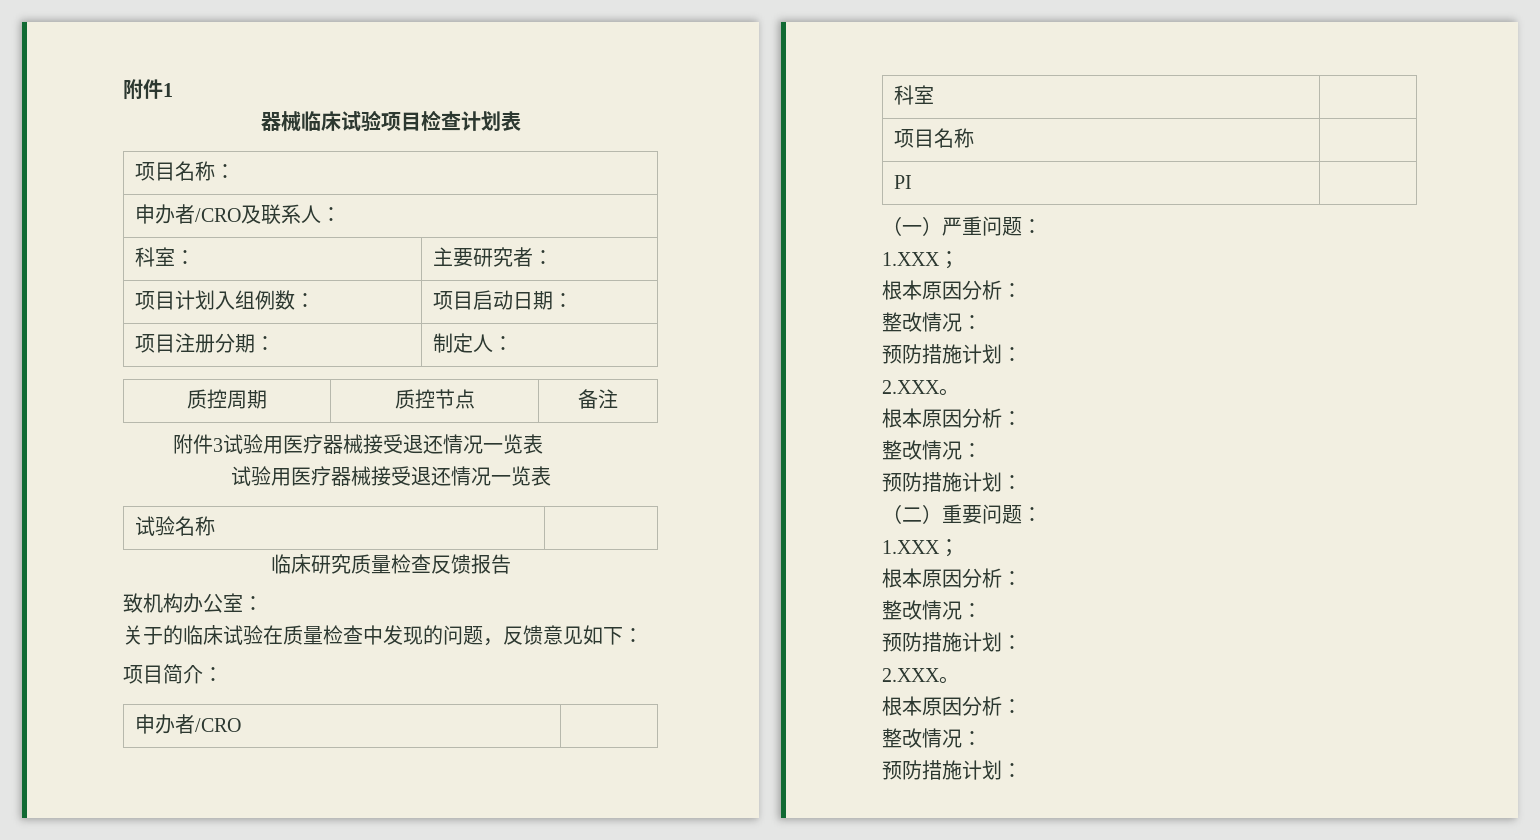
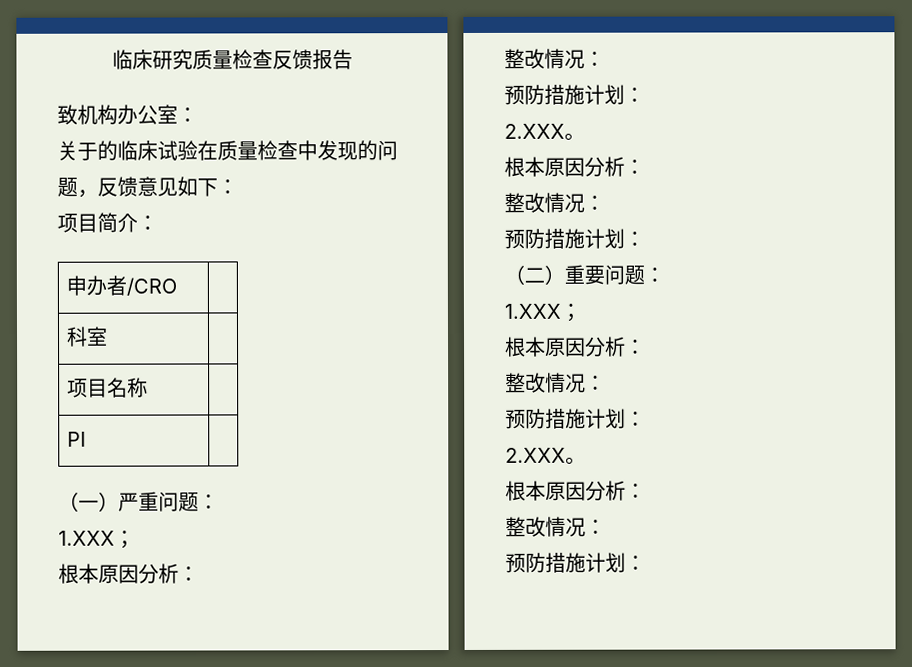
[123,79,173,100] [260,110,521,132] [134,161,235,181] [134,204,341,225] [134,247,195,267] [432,247,553,267] [134,290,315,310] [432,290,573,310] [134,333,275,353] [432,333,513,353] [187,389,267,409] [394,389,475,409] [578,389,618,409] [173,434,544,454] [230,466,551,486] [134,516,215,536] 附件1 // 器械临床试验项目检查计划表 // 项目名称： // 申办者/CRO及联系人： // 科室： | 主要研究者： // 项目计划入组例数： | 项目启动日期： // 项目注册分期： | 制定人： // 质控周期 | 质控节点 | 备注 // 附件3试验用医疗器械接受退还情况一览表 // 试验用医疗器械接受退还情况一览表 // 试验名称 | // -> (111, 59) none

